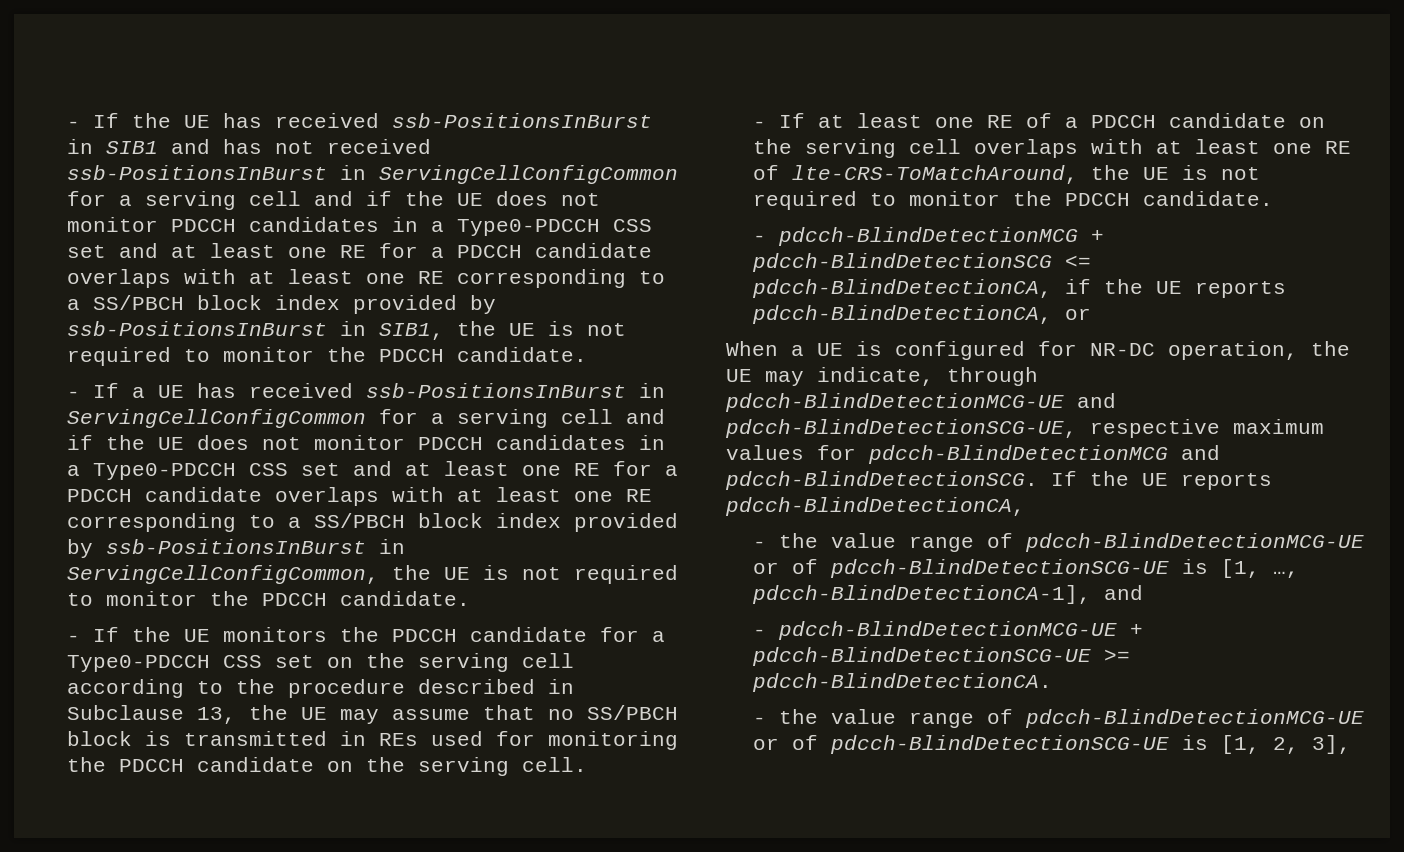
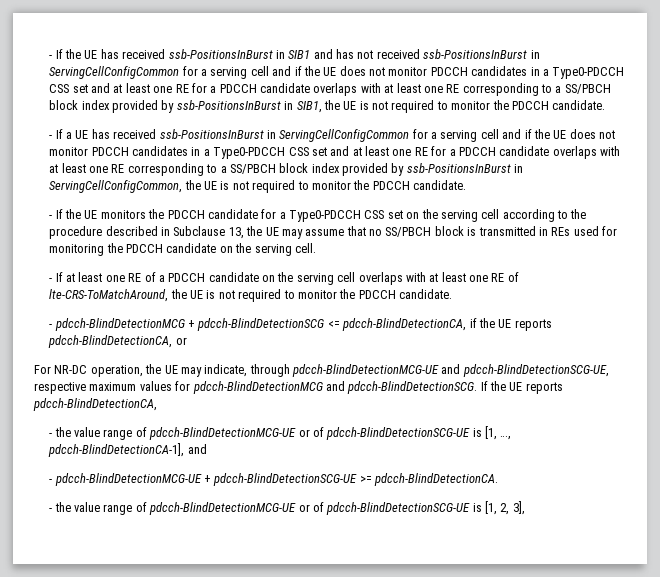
[726,341,1077,360] When a UE is configured for -> [34,365,51,374] For

